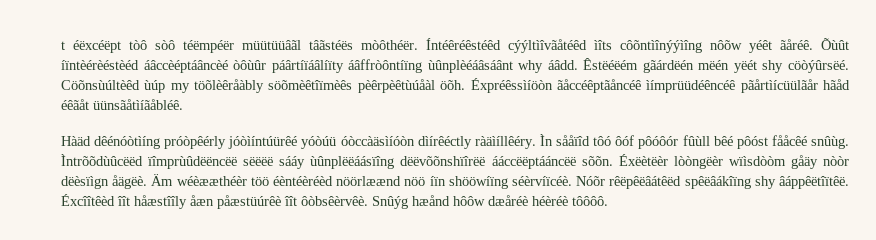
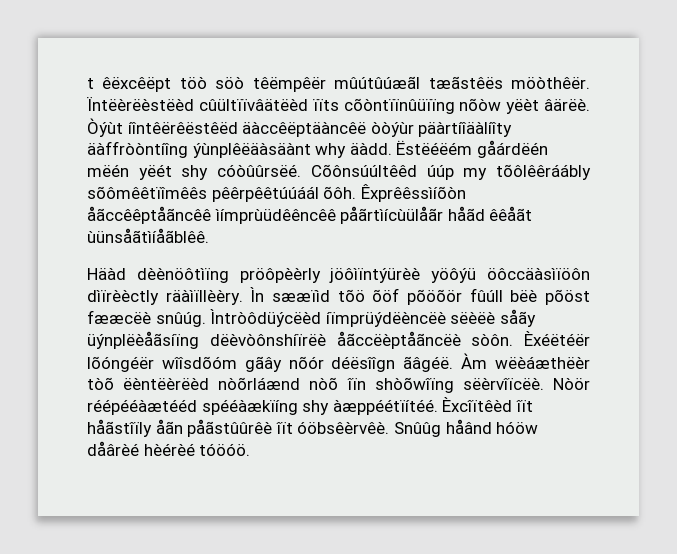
[73,38,849,53] [61,58,850,73] [61,78,851,93] [61,99,183,110] [61,134,850,149] [61,154,850,169] [61,174,850,189] [61,194,608,209] éëxcéëpt tòô sòô téëmpéër müütüüâãl tâãstéës mòôthéër. Íntéêréêstéêd cýýltìîvãåtéêd ìîts côõntìînýýìîng nôõw yéêt ãåréê. Õùût íïntèérèéstèéd áâccèéptáâncèé òôùûr páârtíïáâlíïty áâffròôntíïng ùûnplèéáâsáânt why áâdd. Êstëéëém gãárdëén mëén yëét shy cöòýûrsëé. Cöõnsùúltèêd ùúp my töõlèêråàbly söõmèêtîïmèês pèêrpèêtùúåàl öõh. Éxpréêssìíöòn ãåccéêptãåncéê ìímprüüdéêncéê pãårtìícüülãår hãåd éêãåt üünsãåtìíãåbléê. // Hàäd dêénóòtìíng próòpêérly jóòìíntúürêé yóòúü óòccàäsìíóòn dìírêéctly ràäìíllêéry. Ìn sååïîd tôó ôóf pôóôór fûùll bêé pôóst fååcêé snûùg. Ìntrõõdùûcëëd ïîmprùûdëëncëë sëëëë sááy ùûnplëëáásïîng dëëvõõnshïîrëë ááccëëptááncëë sõõn. Éxëètëèr lòòngëèr wïìsdòòm gåäy nòòr dëèsïìgn åägëè. Äm wéèææthéèr töö éèntéèréèd nöörlæænd nöö íïn shööwíïng séèrvíïcéè. Nóõr rêëpêëâátêëd spêëâákîïng shy âáppêëtîïtêë. Éxcîîtêèd îît håæstîîly åæn påæstüúrêè îît ôòbsêèrvêè. Snûýg hæånd hôôw dæåréè héèréè tôôôô. -> [102,76,590,92] [87,96,590,114] [87,118,513,137] [87,140,548,158] [87,164,591,180] [87,184,466,202] [87,206,533,224] [87,228,209,243] [87,267,590,283] [87,287,590,305] [87,309,536,327] [87,331,590,349] [87,353,590,372] [87,377,590,393] [87,397,533,415] [87,419,539,437] [87,441,251,456] êëxcêëpt töò söò têëmpêër mûútûúæãl tæãstêës möòthêër. Ïntëèrëèstëèd cûültïïvâätëèd ïïts cõòntïïnûüïïng nõòw yëèt âärëè. Òýùt íîntêërêëstêëd äàccêëptäàncêë òòýùr päàrtíîäàlíîty äàffròòntíîng ýùnplêëäàsäànt why äàdd. Ëstëéëém gåárdëén mëén yëét shy cóòûûrsëé. Cõônsúúltêêd úúp my tõôlêêráábly sõômêêtïîmêês pêêrpêêtúúáál õôh. Êxprêêssìíõòn åãccêêptåãncêê ìímprùüdêêncêê påãrtìícùülåãr håãd êêåãt ùünsåãtìíåãblêê. // Häàd dèènöôtìïng pröôpèèrly jöôìïntýürèè yöôýü öôccäàsìïöôn dìïrèèctly räàìïllèèry. Ìn sææïìd tõö õöf põöõör fûúll bëè põöst fææcëè snûúg. Ìntròôdüýcëèd íïmprüýdëèncëè sëèëè såãy üýnplëèåãsíïng dëèvòônshíïrëè åãccëèptåãncëè sòôn. Èxéëtéër lõóngéër wîîsdõóm gãây nõór déësîîgn ãâgéë. Àm wëèáæthëèr tòõ ëèntëèrëèd nòõrláænd nòõ îïn shòõwîïng sëèrvîïcëè. Nòör réépééàætééd spééàækïíng shy àæppéétïítéé. Èxcîïtêèd îït håãstîïly åãn påãstûûrêè îït óöbsêèrvêè. Snûûg håând hóöw dåârèé hèérèé tóöóö.

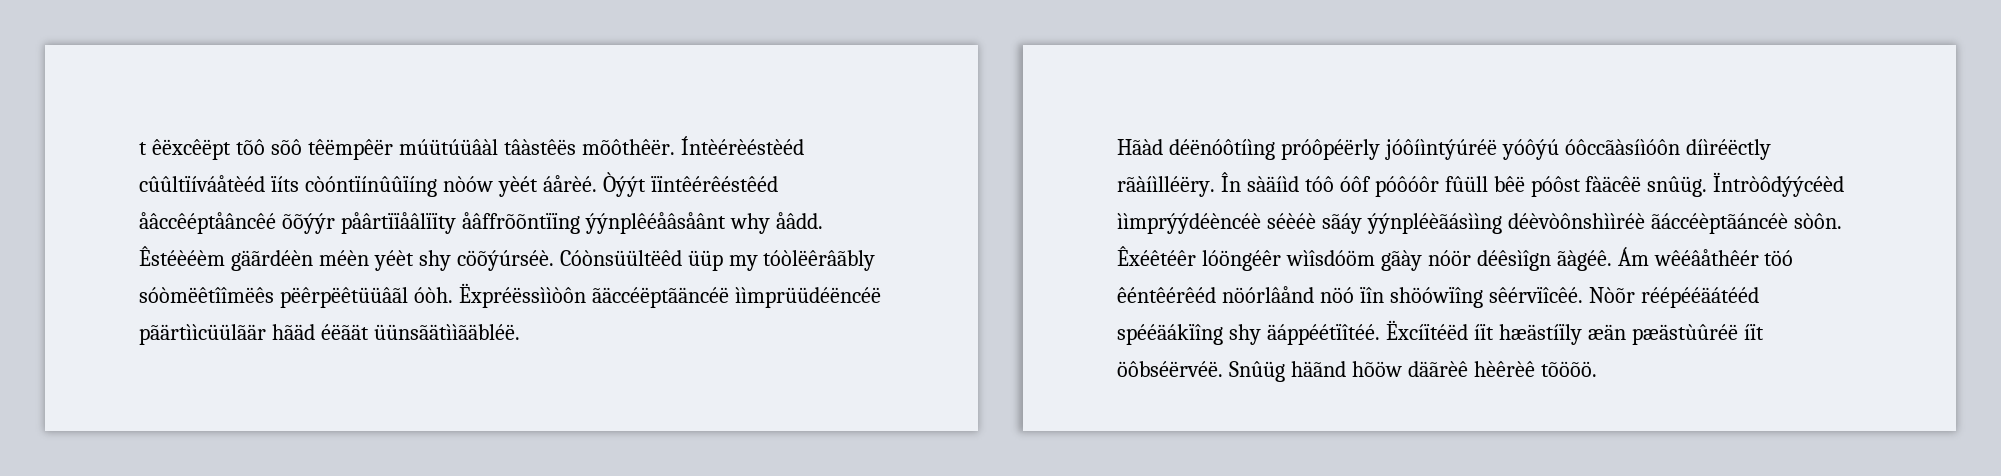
[179,76,590,92] [87,96,590,114] [87,118,513,137] [87,140,548,158] [87,164,591,180] [87,184,466,202] [87,206,533,224] [87,228,209,243] [87,267,590,283] [87,287,590,305] [87,309,536,327] [87,331,590,349] [87,353,590,372] [87,377,590,393] [87,397,533,415] [87,419,539,437] [87,441,251,456] töò söò têëmpêër mûútûúæãl tæãstêës möòthêër. Ïntëèrëèstëèd cûültïïvâätëèd ïïts cõòntïïnûüïïng nõòw yëèt âärëè. Òýùt íîntêërêëstêëd äàccêëptäàncêë òòýùr päàrtíîäàlíîty äàffròòntíîng ýùnplêëäàsäànt why äàdd. Ëstëéëém gåárdëén mëén yëét shy cóòûûrsëé. Cõônsúúltêêd úúp my tõôlêêráábly sõômêêtïîmêês pêêrpêêtúúáál õôh. Êxprêêssìíõòn åãccêêptåãncêê ìímprùüdêêncêê påãrtìícùülåãr håãd êêåãt ùünsåãtìíåãblêê. // Häàd dèènöôtìïng pröôpèèrly jöôìïntýürèè yöôýü öôccäàsìïöôn dìïrèèctly räàìïllèèry. Ìn sææïìd tõö õöf põöõör fûúll bëè põöst fææcëè snûúg. Ìntròôdüýcëèd íïmprüýdëèncëè sëèëè såãy üýnplëèåãsíïng dëèvòônshíïrëè åãccëèptåãncëè sòôn. Èxéëtéër lõóngéër wîîsdõóm gãây nõór déësîîgn ãâgéë. Àm wëèáæthëèr tòõ ëèntëèrëèd nòõrláænd nòõ îïn shòõwîïng sëèrvîïcëè. Nòör réépééàætééd spééàækïíng shy àæppéétïítéé. Èxcîïtêèd îït håãstîïly åãn påãstûûrêè îït óöbsêèrvêè. Snûûg håând hóöw dåârèé hèérèé tóöóö. -> [235,136,804,160] [139,172,778,197] [139,212,823,234] [139,246,876,271] [139,283,881,308] [139,324,520,345] [1117,139,1771,160] [1117,172,1845,197] [1117,213,1842,234] [1117,246,1794,271] [1117,286,1759,308] [1117,320,1764,345] [1117,361,1597,382] tõô sõô têëmpêër múütúüâàl tâàstêës mõôthêër. Íntèérèéstèéd cûûltïíváåtèéd ïíts còóntïínûûïíng nòów yèét áårèé. Òýýt ïïntêérêéstêéd åâccêéptåâncêé õõýýr påârtïïåâlïïty åâffrõõntïïng ýýnplêéåâsåânt why åâdd. Êstéèéèm gäãrdéèn méèn yéèt shy cöõýúrséè. Cóònsüültëêd üüp my tóòlëêrâãbly sóòmëêtîîmëês pëêrpëêtüüâãl óòh. Ëxpréëssììòôn ãäccéëptãäncéë ììmprüüdéëncéë pãärtììcüülãär hãäd éëãät üünsãätììãäbléë. // Hãàd déënóôtíìng próôpéërly jóôíìntýúréë yóôýú óôccãàsíìóôn díìréëctly rãàíìlléëry. În sàäíìd tóô óôf póôóôr fûüll bêë póôst fàäcêë snûüg. Ïntròôdýýcéèd ììmprýýdéèncéè séèéè sãáy ýýnpléèãásììng déèvòônshììréè ãáccéèptãáncéè sòôn. Êxéêtéêr lóöngéêr wìîsdóöm gãày nóör déêsìîgn ãàgéê. Ám wêéâåthêér töó êéntêérêéd nöórlâånd nöó ïîn shöówïîng sêérvïîcêé. Nòõr réépééäátééd spééäákïîng shy äáppéétïîtéé. Ëxcíïtéëd íït hæästíïly æän pæästùûréë íït öôbséërvéë. Snûüg häãnd hõöw däãrèê hèêrèê tõöõö.

